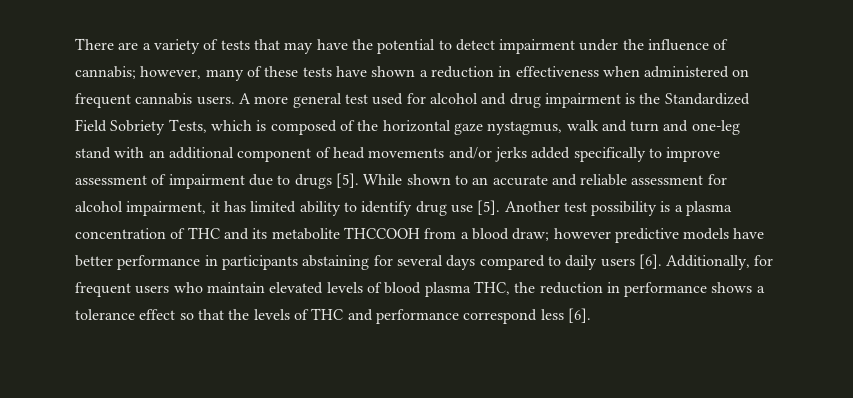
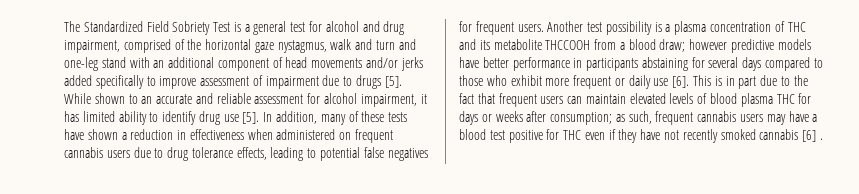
[75,38,729,54] [75,66,750,81] [75,93,289,108] There are a variety of tests that may have the potential to detect impairment under the influence of cannabis; however, many of these tests have shown a reduction in effectiveness when administered on frequent cannabis users. A more -> [64,21,250,35] The Standardized Field Sobriety Test is a
[372,93,404,105] used -> (306, 27) none
[544,93,750,108] [75,119,337,135] impairment is the Standardized Field Sobriety Tests, which is composed -> [64,39,171,53] impairment, comprised
(501, 207) none -> [263,111,408,125] [64,129,394,143] [64,147,428,161] [459,21,544,35] In addition, many of these tests have shown a reduction in effectiveness when administered on frequent cannabis users due to drug tolerance effects, leading to potential false negatives for frequent users.
[565,254,774,270] daily users [6]. Additionally, for -> [459,75,808,89] [459,93,495,104] those who exhibit more frequent or daily use [6]. This is in part due to the fact that
[173,282,203,293] who -> [567,96,583,104] can
[473,281,765,297] [75,308,591,324] THC, the reduction in performance shows a tolerance effect so that the levels of THC and performance correspond less [6]. -> [776,93,812,104] [459,111,818,125] [459,129,823,143] THC for days or weeks after consumption; as such, frequent cannabis users may have a blood test positive for THC even if they have not recently smoked cannabis [6] .

